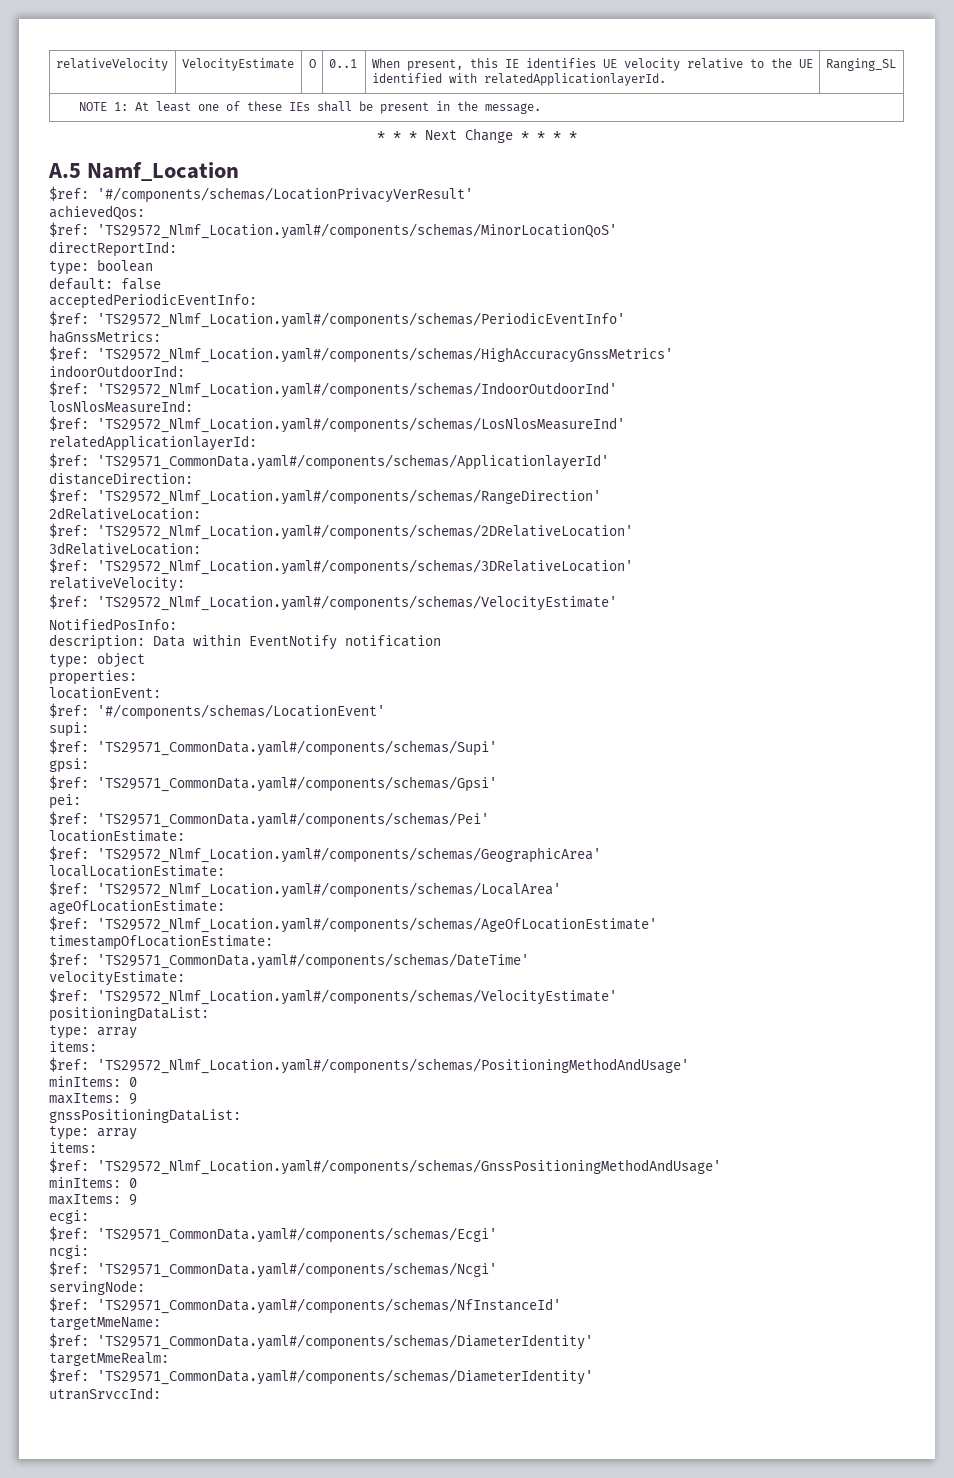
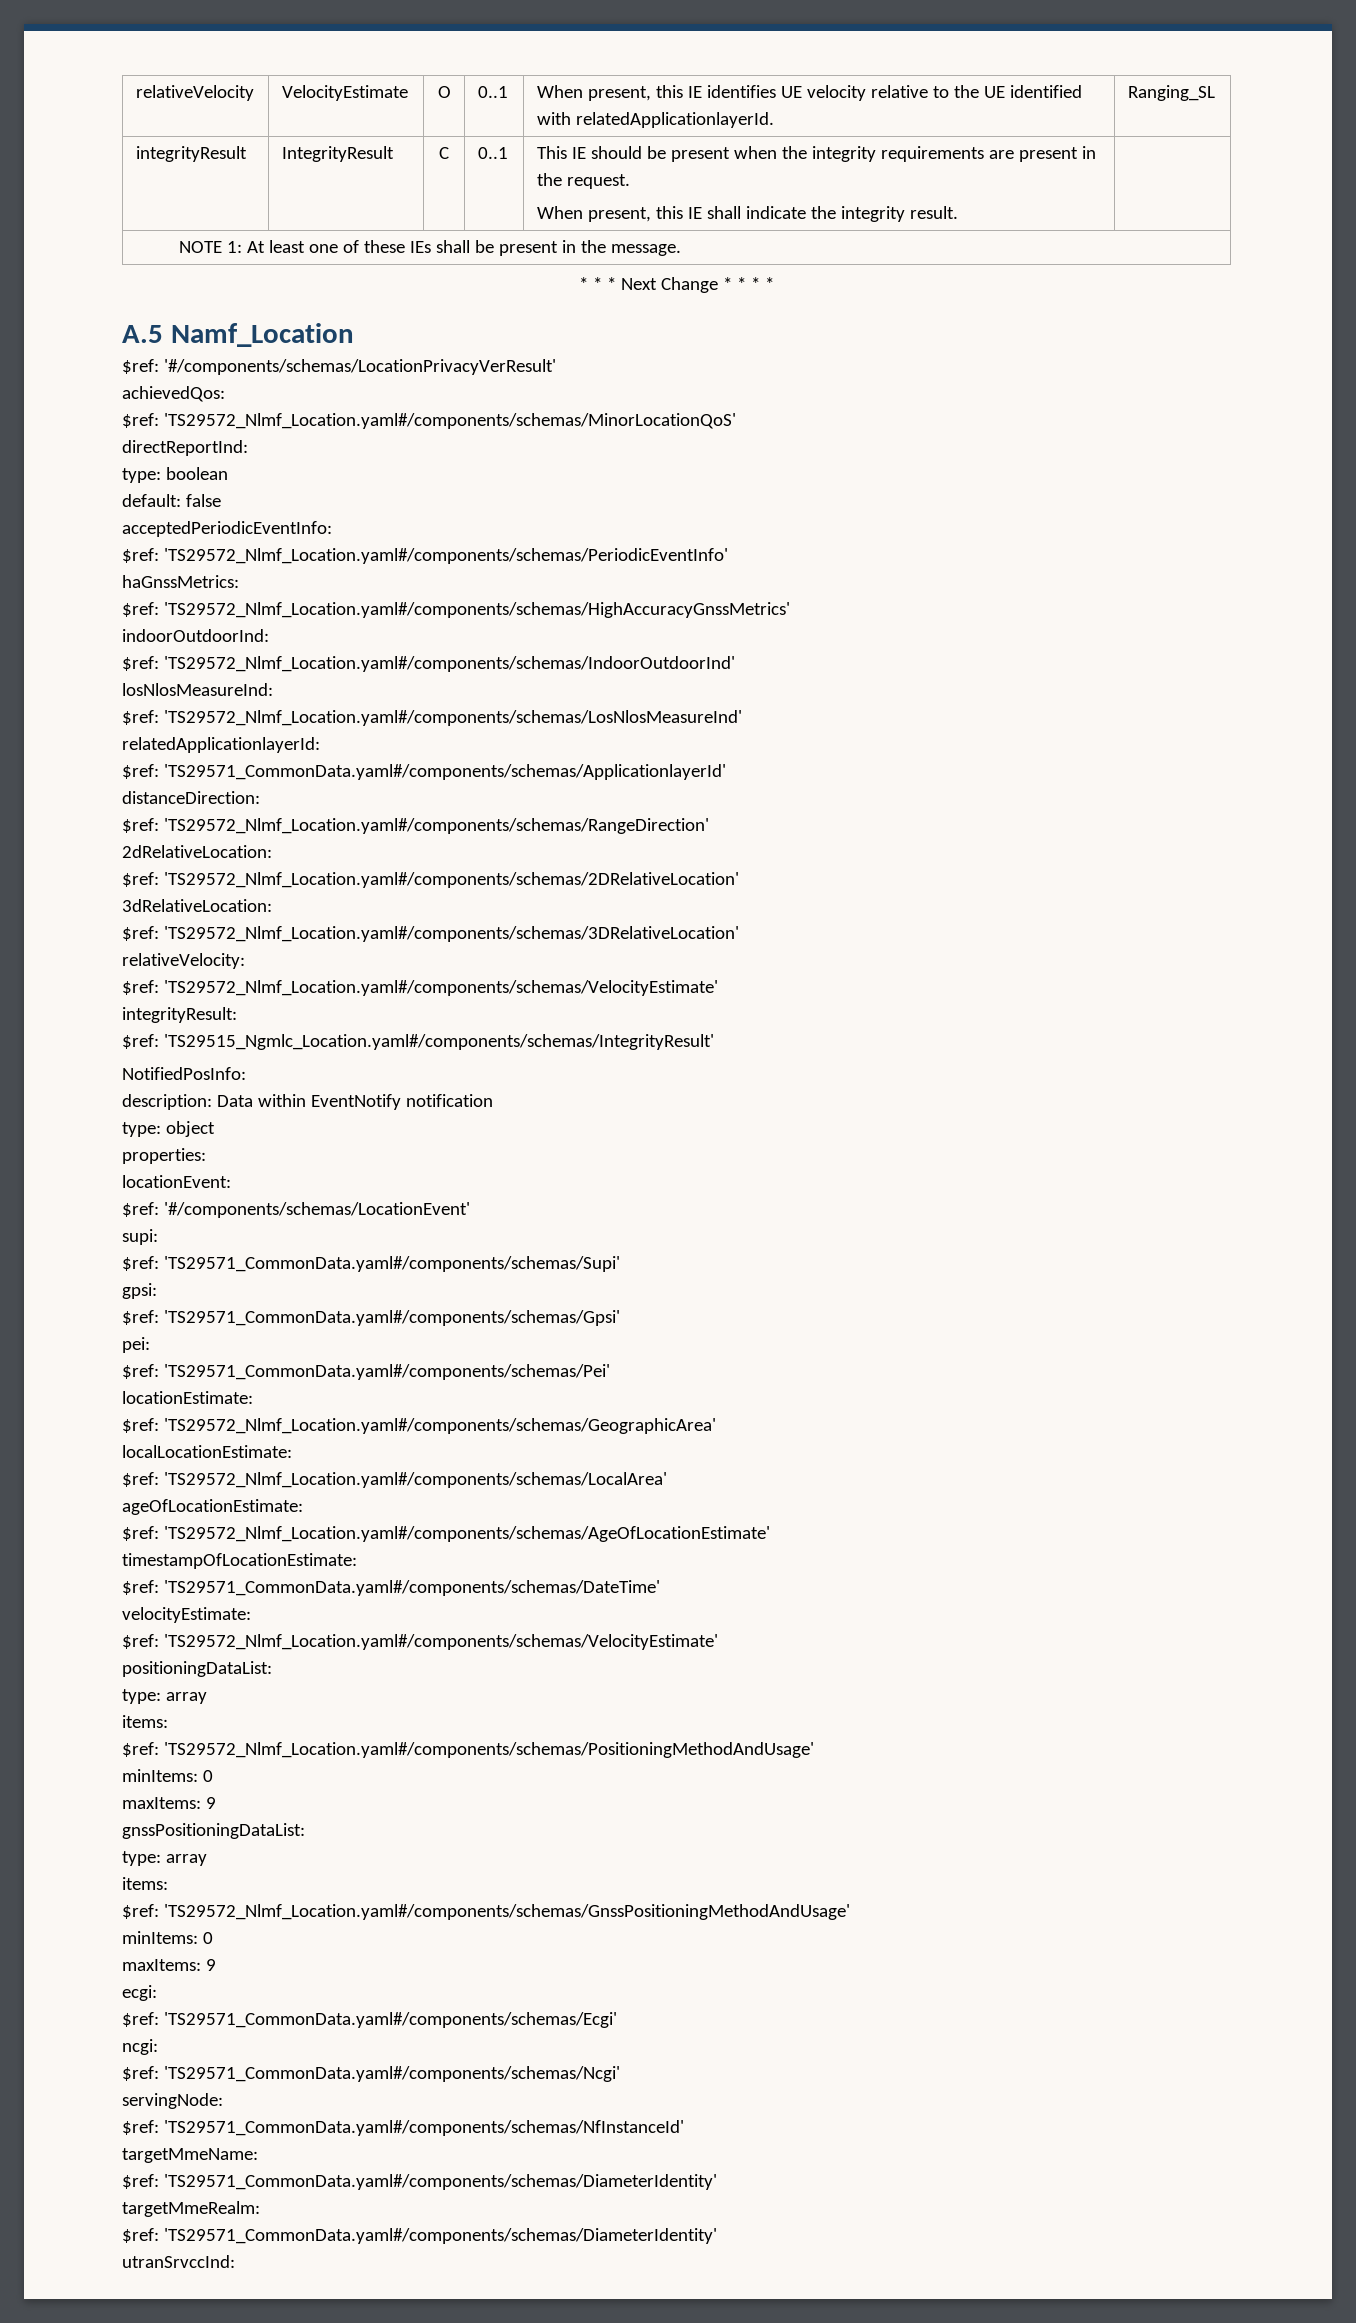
(896, 64) none -> [135,146,247,162] [281,146,394,162] [439,147,449,159] [477,147,508,159] [536,146,1096,162] [536,173,630,189] [536,206,958,222] // integrityResult | IntegrityResult | C | 0..1 | This IE should be present when the integrity requirements are present in the request. // When present, this IE shall indicate the integrity result. |
(617, 603) none -> [122,1007,237,1023] [122,1034,714,1050] // integrityResult: // $ref: 'TS29515_Ngmlc_Location.yaml#/components/schemas/IntegrityResult'

